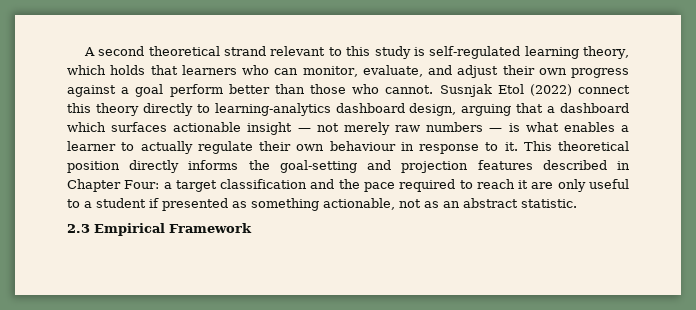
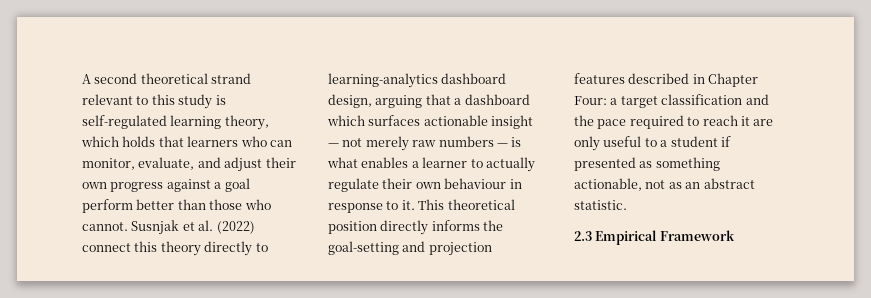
[497,84,524,94] Etol -> [182,220,214,231] et al.

